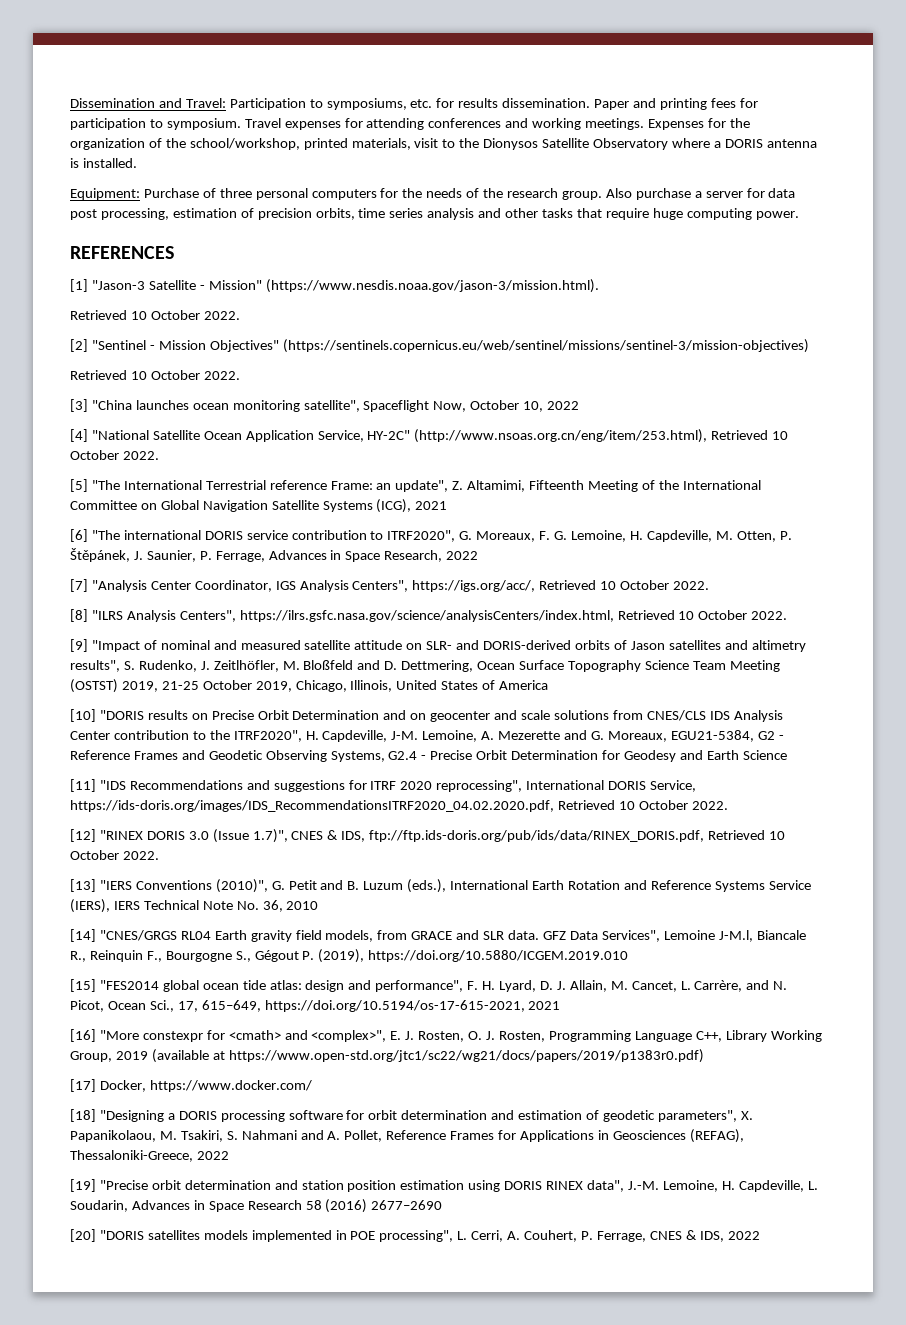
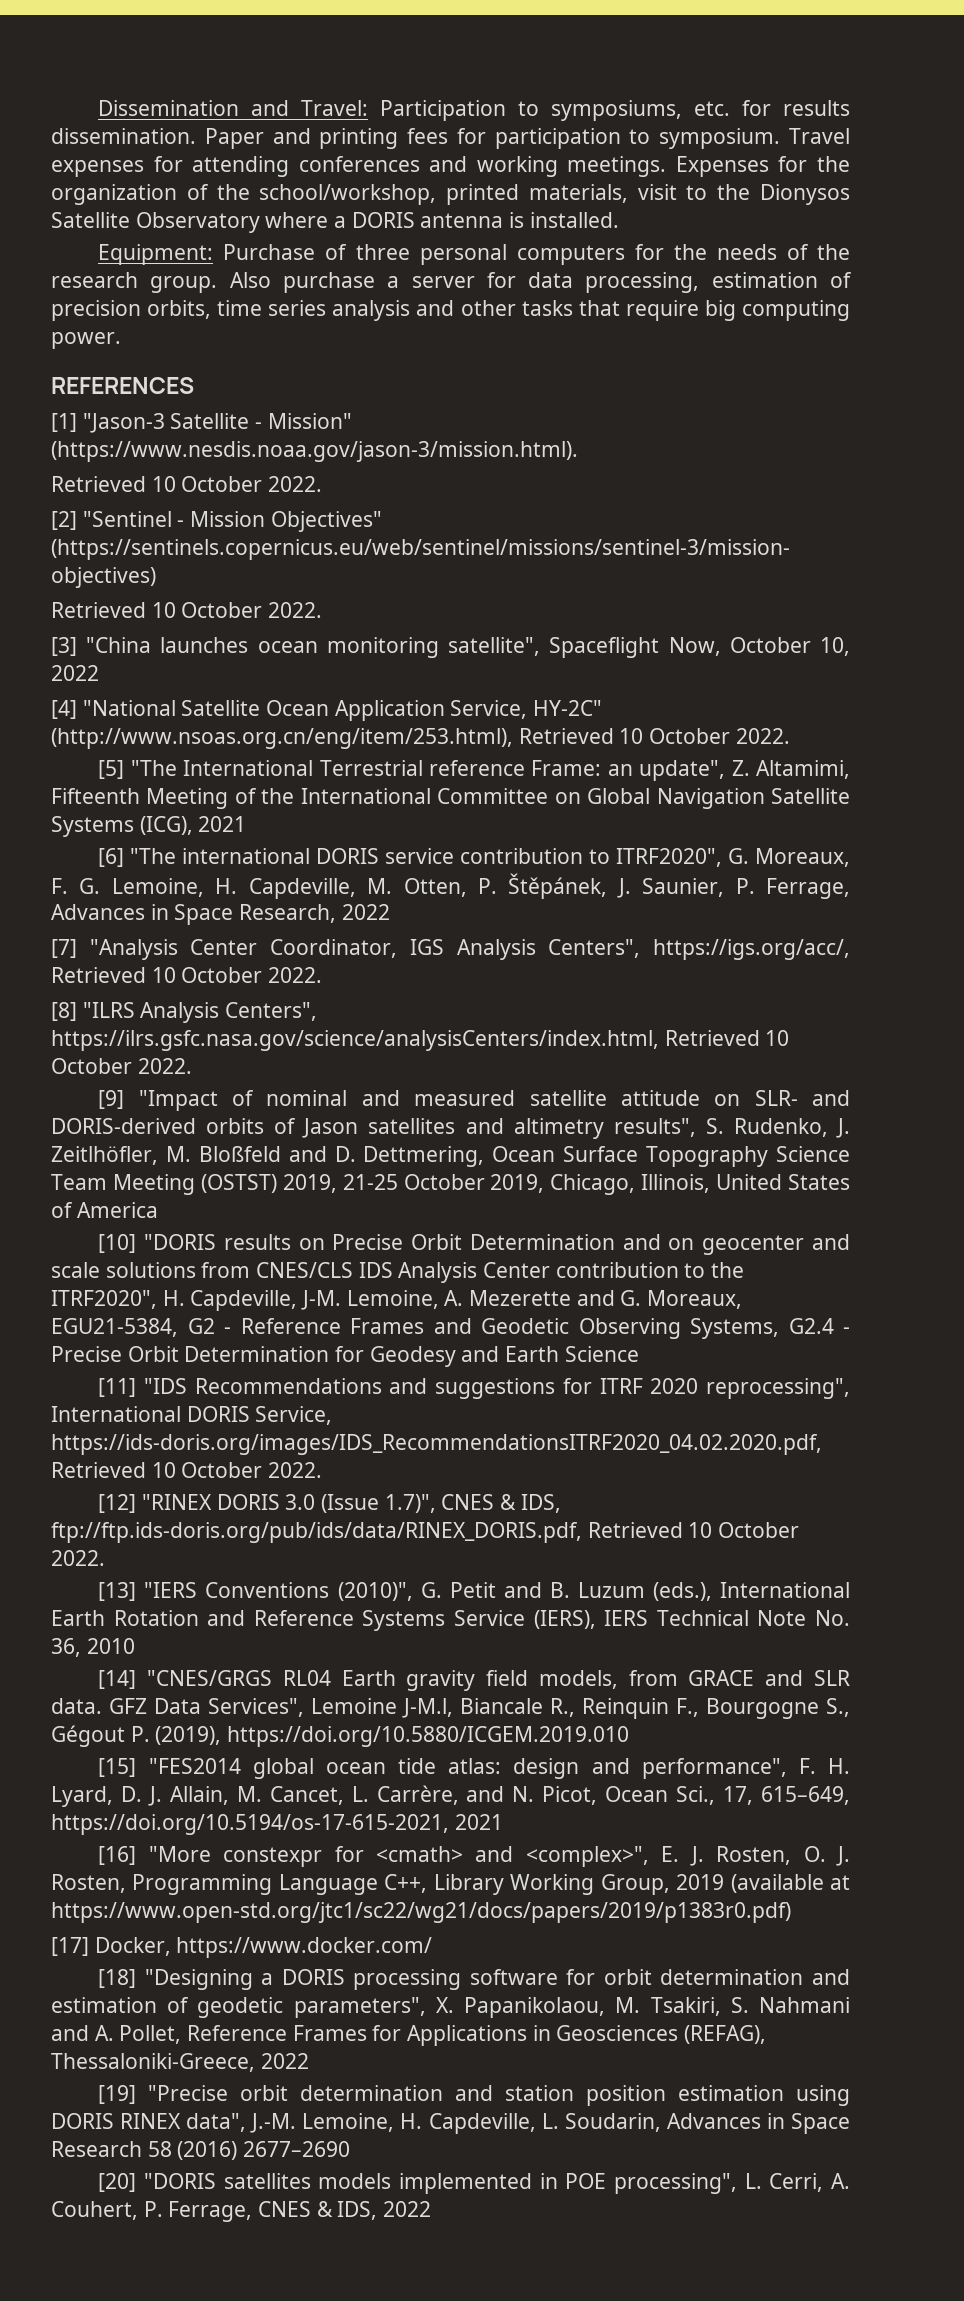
[70,209,97,220] post -> (574, 280) none
[652,208,683,220] huge -> [704,300,736,321] big

